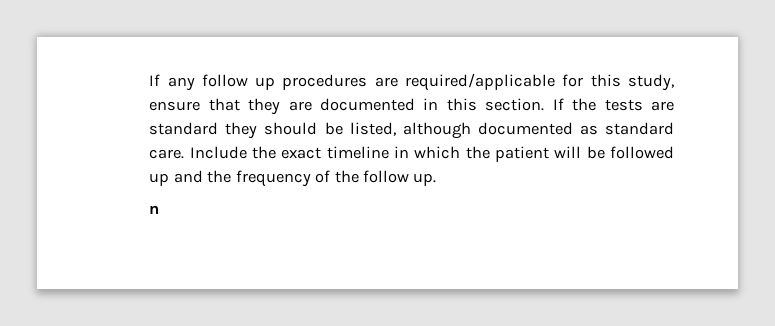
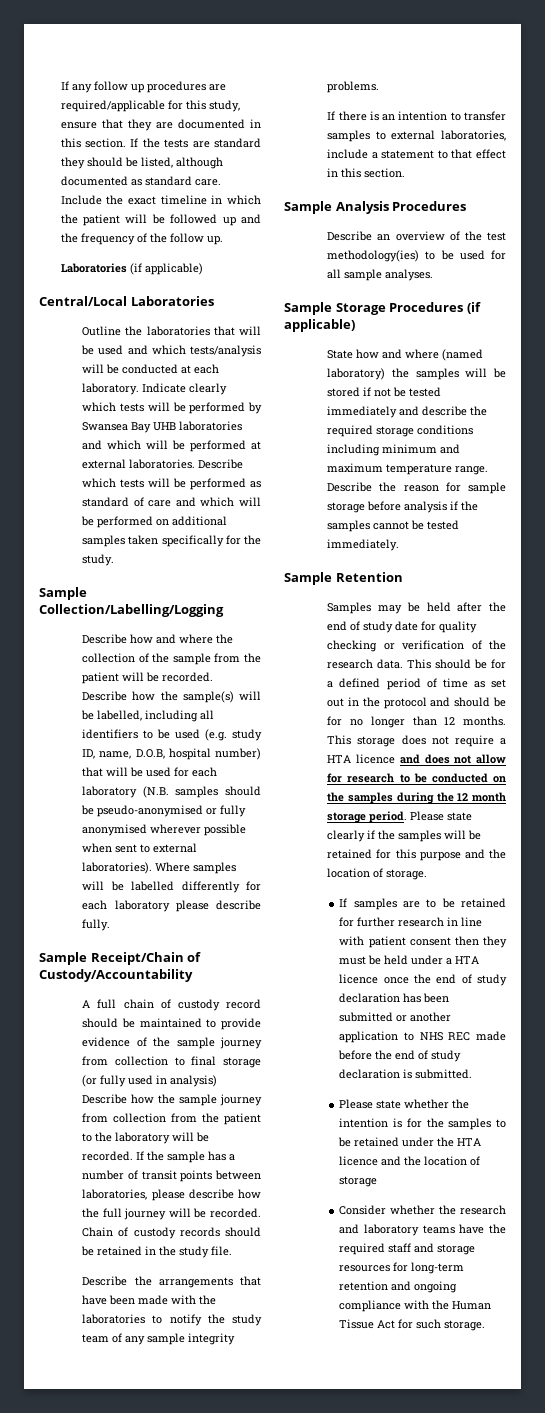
[149,205,160,214] n -> [60,263,203,275] [39,296,214,306] [82,326,261,336] [81,345,261,357] [82,364,220,374] [82,383,228,395] [82,402,262,414] [82,421,243,433] [82,440,261,452] [82,459,244,469] [82,478,261,490] [82,497,261,507] [81,516,228,528] [82,535,261,547] [82,554,115,566] [39,587,87,600] [39,604,224,617] [82,634,234,644] [82,653,261,665] [82,672,214,684] [82,691,261,703] [81,710,215,722] [82,729,262,741] [82,748,261,760] [82,767,218,777] [82,786,261,798] [81,805,247,817] [82,824,247,836] [82,843,198,853] [82,862,237,874] [82,881,261,893] [82,900,261,912] [82,919,111,931] [39,952,202,965] [39,969,193,982] [82,999,261,1011] [82,1018,261,1030] [82,1037,262,1049] [82,1056,261,1068] [82,1075,218,1087] [82,1094,262,1106] [82,1113,261,1125] [82,1132,210,1144] [82,1151,236,1163] [82,1170,261,1182] [82,1189,261,1201] [82,1208,261,1220] [82,1227,261,1239] [81,1246,233,1258] [82,1276,261,1288] [82,1295,217,1305] [82,1314,262,1326] [82,1333,236,1345] [327,81,380,93] [327,111,506,121] [327,130,506,142] [327,149,506,159] [327,168,406,178] [284,201,467,214] [327,231,506,241] [327,250,506,262] [327,269,434,281] [284,302,481,315] [284,319,355,332] [327,349,484,361] [327,368,506,380] [327,387,442,397] [327,406,488,418] [327,425,474,437] [327,444,461,456] [327,463,489,475] [327,482,506,494] [327,501,479,513] [327,520,460,532] [327,539,400,551] [284,572,403,585] [327,602,506,614] [327,621,478,633] [327,640,506,652] [327,659,506,669] [327,678,506,690] [327,697,506,709] [327,716,506,728] [327,735,506,747] [327,754,506,764] [327,773,506,783] [327,792,506,804] [327,811,473,823] [327,830,482,842] [327,849,506,861] [327,868,428,880] [339,898,506,910] [339,917,483,927] [339,936,507,948] [339,955,480,965] [339,974,507,986] [339,993,450,1003] [339,1012,452,1022] [339,1031,506,1043] [338,1050,462,1062] [339,1069,473,1079] [339,1099,470,1109] [339,1118,506,1130] [338,1137,482,1147] [339,1156,481,1166] [339,1176,378,1187] [339,1205,506,1215] [339,1224,506,1236] [339,1243,476,1255] [339,1262,465,1274] [339,1281,458,1293] [339,1300,492,1312] [339,1319,486,1331] Laboratories (if applicable) // Central/Local Laboratories // Outline the laboratories that will be used and which tests/analysis will be conducted at each laboratory. Indicate clearly which tests will be performed by Swansea Bay UHB laboratories and which will be performed at external laboratories. Describe which tests will be performed as standard of care and which will be performed on additional samples taken specifically for the study. // Sample Collection/Labelling/Logging // Describe how and where the collection of the sample from the patient will be recorded. Describe how the sample(s) will be labelled, including all identifiers to be used (e.g. study ID, name, D.O.B, hospital number) that will be used for each laboratory (N.B. samples should be pseudo-anonymised or fully anonymised wherever possible when sent to external laboratories). Where samples will be labelled differently for each laboratory please describe fully. // Sample Receipt/Chain of Custody/Accountability // A full chain of custody record should be maintained to provide evidence of the sample journey from collection to final storage (or fully used in analysis) Describe how the sample journey from collection from the patient to the laboratory will be recorded. If the sample has a number of transit points between laboratories, please describe how the full journey will be recorded. Chain of custody records should be retained in the study file. // Describe the arrangements that have been made with the laboratories to notify the study team of any sample integrity problems. // If there is an intention to transfer samples to external laboratories, include a statement to that effect in this section. // Sample Analysis Procedures // Describe an overview of the test methodology(ies) to be used for all sample analyses. // Sample Storage Procedures (if applicable) // State how and where (named laboratory) the samples will be stored if not be tested immediately and describe the required storage conditions including minimum and maximum temperature range. Describe the reason for sample storage before analysis if the samples cannot be tested immediately. // Sample Retention // Samples may be held after the end of study date for quality checking or verification of the research data. This should be for a defined period of time as set out in the protocol and should be for no longer than 12 months. This storage does not require a HTA licence and does not allow for research to be conducted on the samples during the 12 month storage period. Please state clearly if the samples will be retained for this purpose and the location of storage. // If samples are to be retained for further research in line with patient consent then they must be held under a HTA licence once the end of study declaration has been submitted or another application to NHS REC made before the end of study declaration is submitted. // Please state whether the intention is for the samples to be retained under the HTA licence and the location of storage // Consider whether the research and laboratory teams have the required staff and storage resources for long-term retention and ongoing compliance with the Human Tissue Act for such storage.

